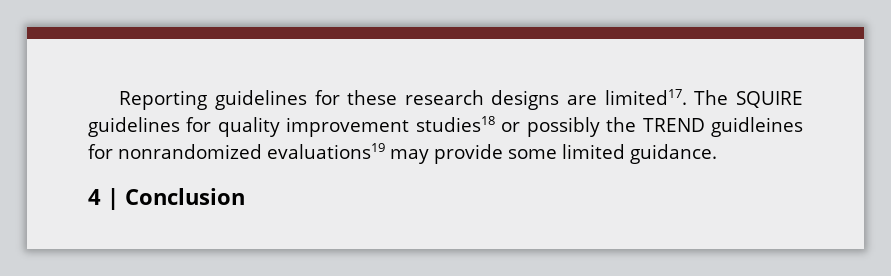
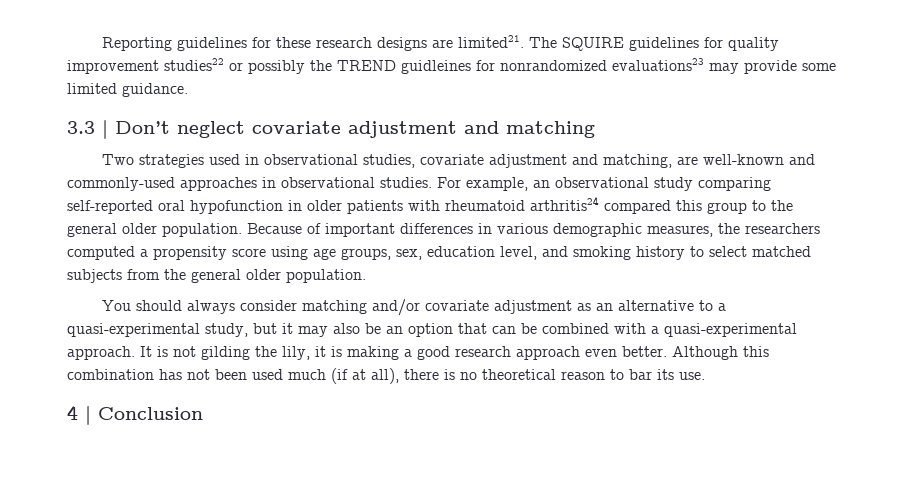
[604,89,687,105] limited17. -> [457,35,524,48] limited21.
[415,116,495,132] studies18 -> [164,58,224,71] studies22
[267,143,385,159] evaluations19 -> [612,58,704,71] evaluations23
(717, 154) none -> [67,120,595,139] [101,154,815,168] [67,177,771,191] [67,196,793,214] [67,223,820,237] [67,246,811,260] [67,269,366,283] [101,299,726,316] [67,323,797,337] [67,346,769,360] [67,368,705,384] // 3.3 | Don’t neglect covariate adjustment and matching // Two strategies used in observational studies, covariate adjustment and matching, are well-known and commonly-used approaches in observational studies. For example, an observational study comparing self-reported oral hypofunction in older patients with rheumatoid arthritis24 compared this group to the general older population. Because of important differences in various demographic measures, the researchers computed a propensity score using age groups, sex, education level, and smoking history to select matched subjects from the general older population. // You should always consider matching and/or covariate adjustment as an alternative to a quasi-experimental study, but it may also be an option that can be combined with a quasi-experimental approach. It is not gilding the lily, it is making a good research approach even better. Although this combination has not been used much (if at all), there is no theoretical reason to bar its use.

